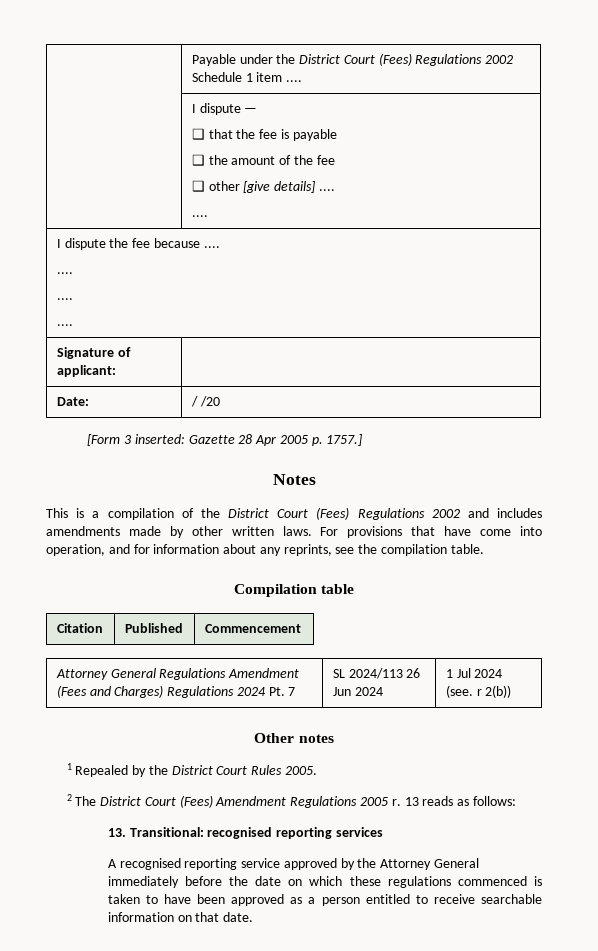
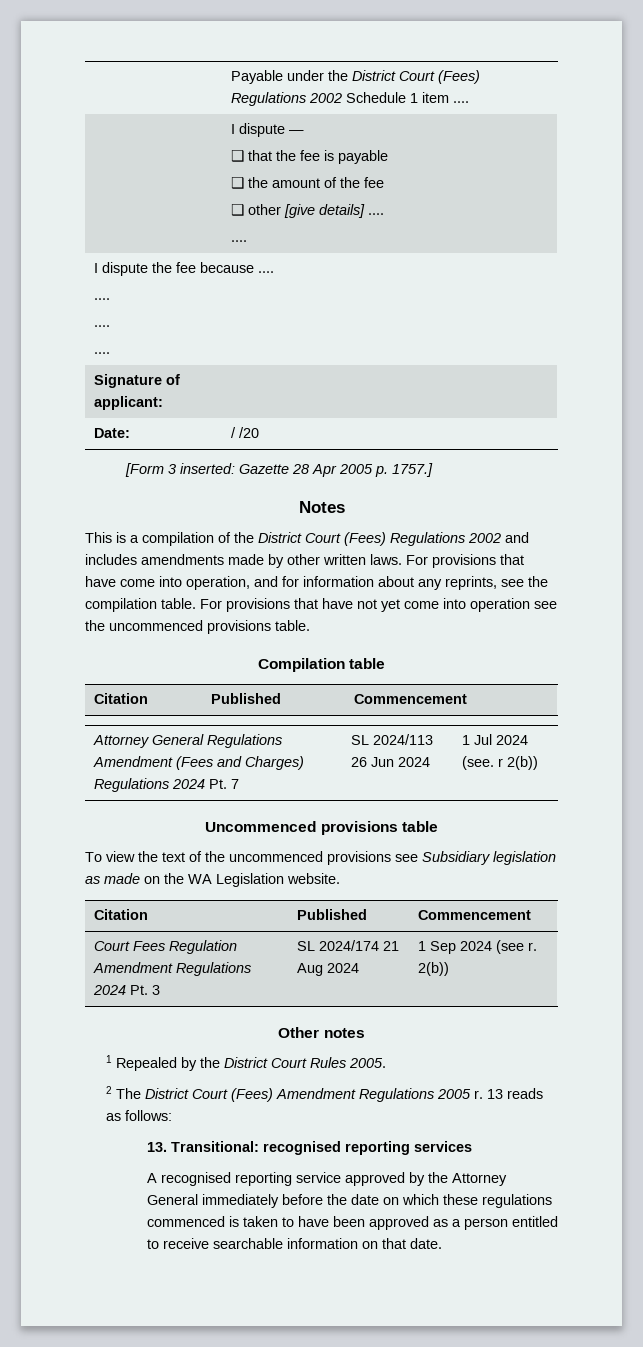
(484, 549) none -> [200,598,557,612] [85,620,310,634] For provisions that have not yet come into operation see the uncommenced provisions table.
(512, 691) none -> [205,821,438,835] [85,851,556,865] [85,873,340,887] [94,909,149,920] [297,909,368,920] [418,910,532,920] [94,940,238,954] [93,962,252,976] [93,985,161,995] [297,940,400,951] [297,963,360,976] [418,940,538,954] [418,962,450,976] // Uncommenced provisions table // To view the text of the uncommenced provisions see Subsidiary legislation as made on the WA Legislation website. // Citation | Published | Commencement // Court Fees Regulation Amendment Regulations 2024 Pt. 3 | SL 2024/174 21 Aug 2024 | 1 Sep 2024 (see r. 2(b))

